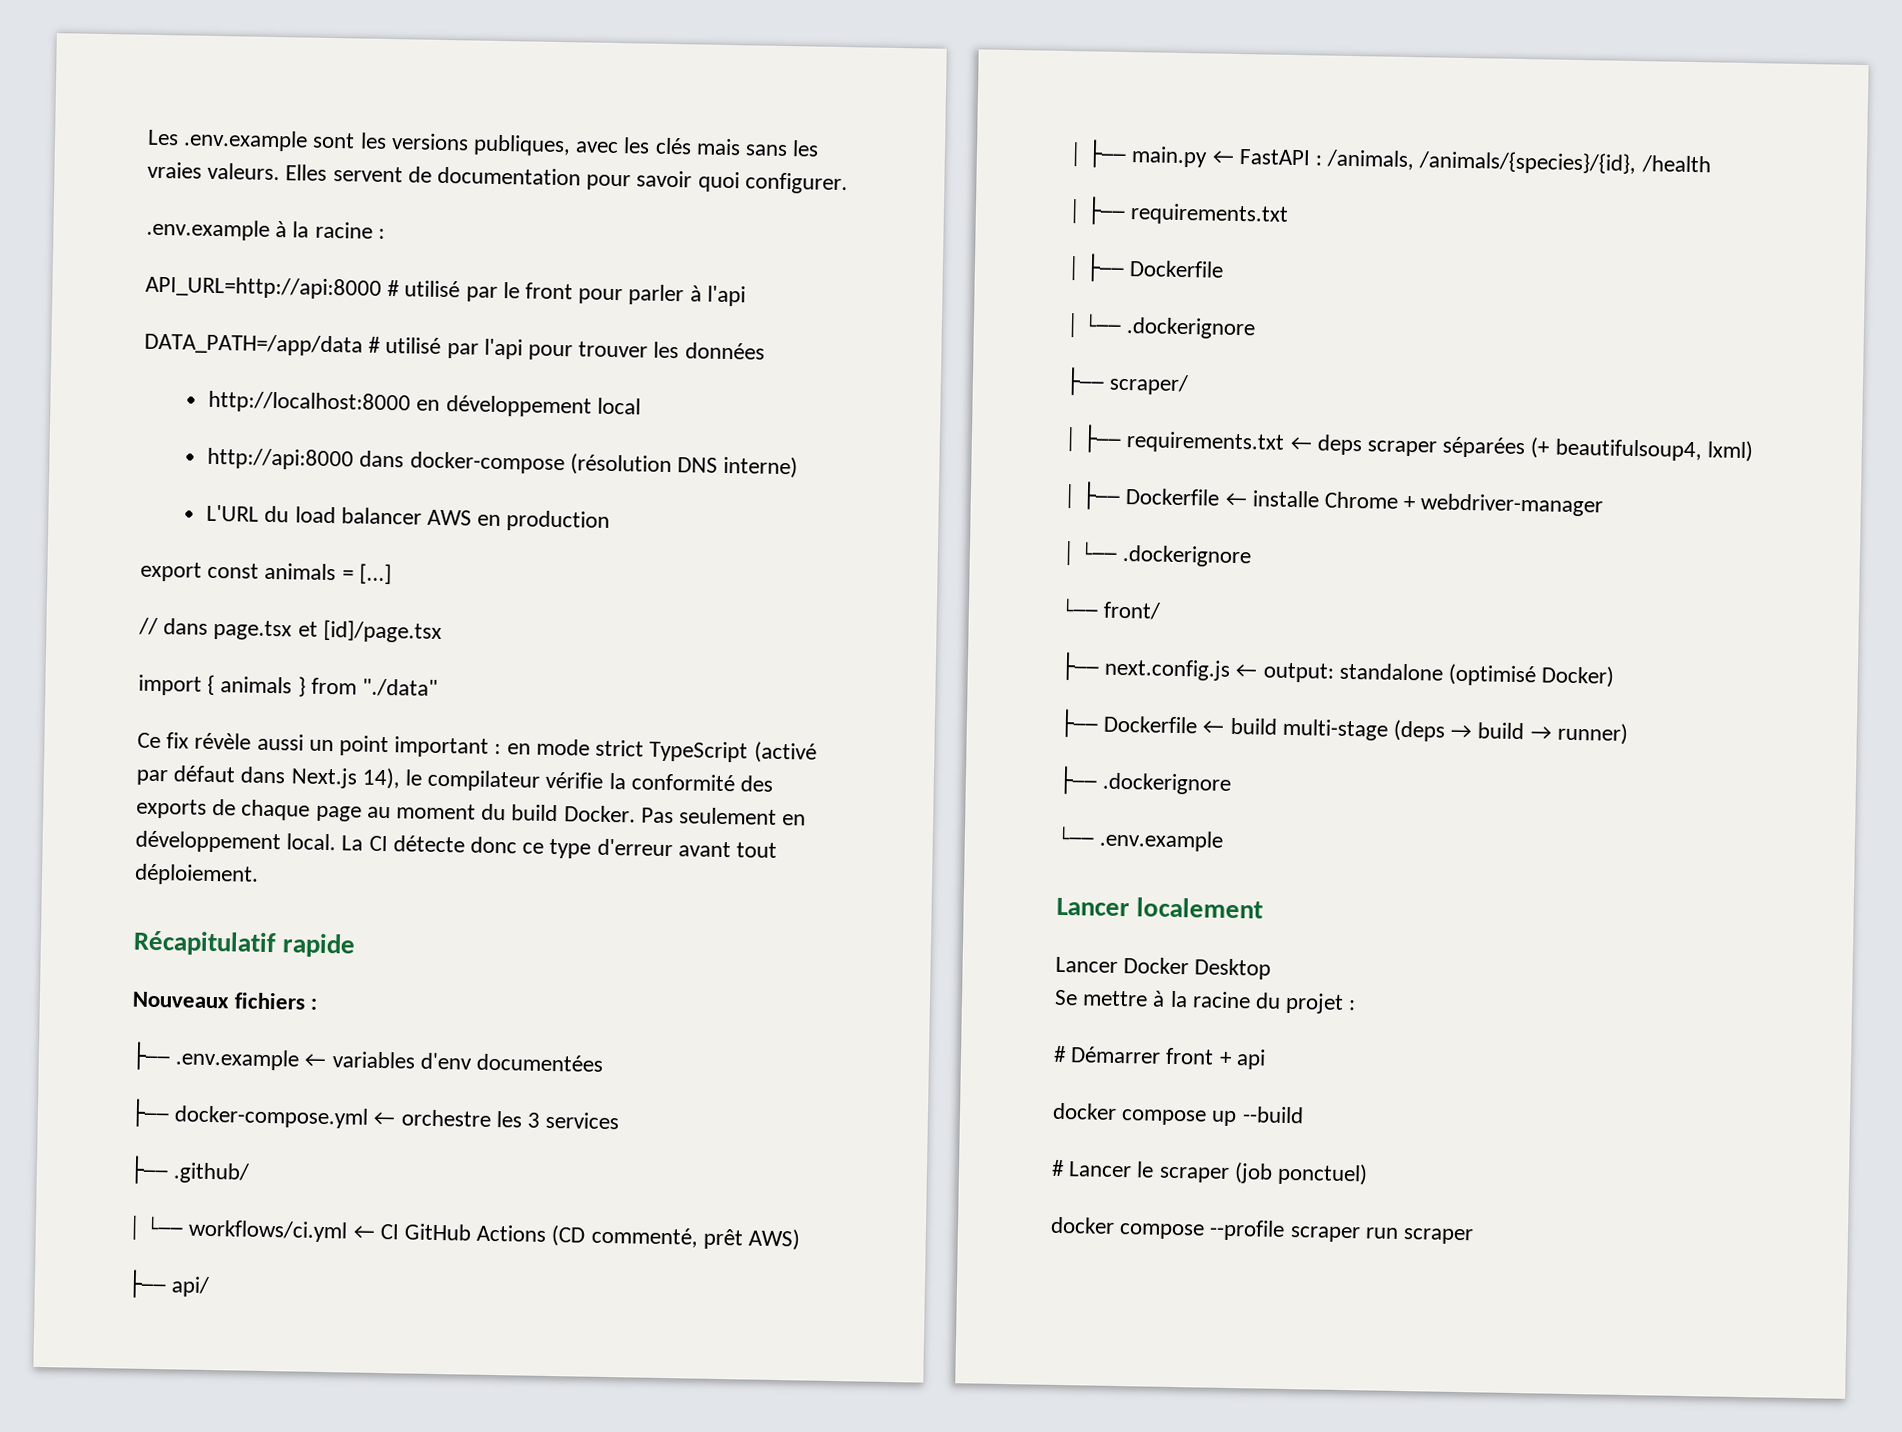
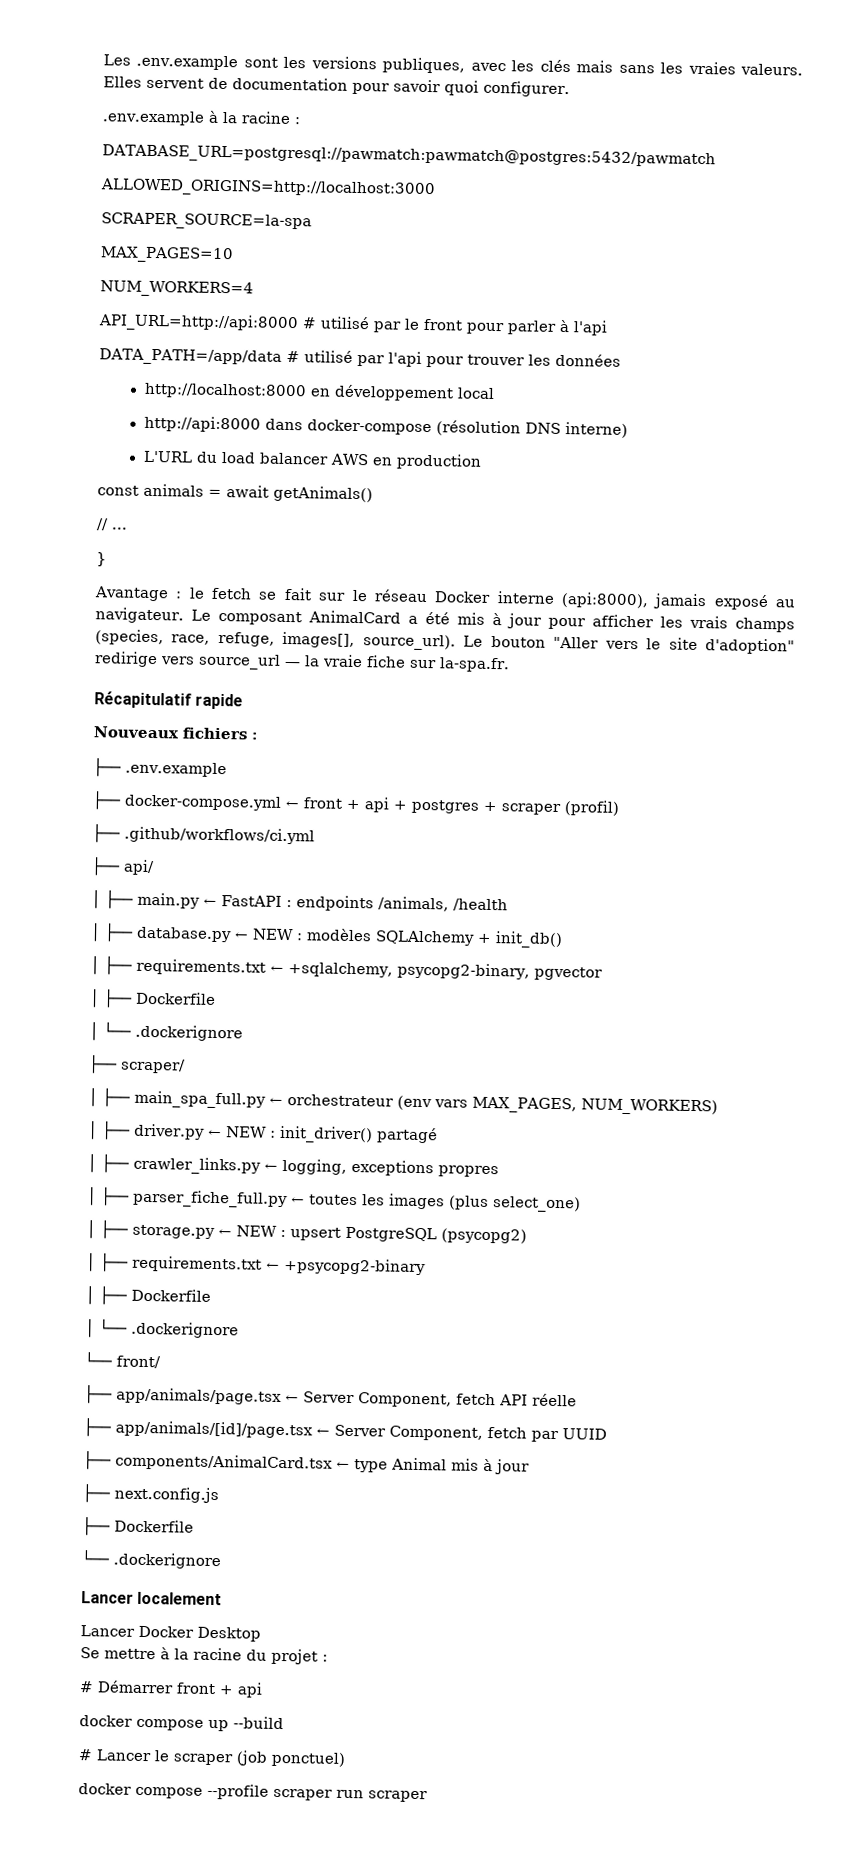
(385, 233) none -> [102,144,716,169] [100,178,436,199] [101,212,312,231] [100,246,234,264] [100,280,254,298] // DATABASE_URL=postgresql://pawmatch:pawmatch@postgres:5432/pawmatch // ALLOWED_ORIGINS=http://localhost:3000 // SCRAPER_SOURCE=la-spa // MAX_PAGES=10 // NUM_WORKERS=4
[140,561,202,582] export -> (482, 461) none
[358,563,392,585] [138,617,442,644] [138,674,439,697] [137,732,817,764] [136,765,774,792] [136,798,807,826] [135,830,778,859] [134,863,259,886] [...] // // dans page.tsx et [id]/page.tsx // import { animals } from "./data" // Ce fix révèle aussi un point important : en mode strict TypeScript (activé par défaut dans Next.js 14), le compilateur vérifie la conformité des exports de chaque page au moment du build Docker. Pas seulement en développement local. La CI détecte donc ce type d'erreur avant tout déploiement. -> [226,485,373,503] [96,518,127,531] [96,552,107,567] [94,586,795,611] [95,607,795,633] [95,629,795,655] [94,651,510,673] await getAnimals() // // ... // } // Avantage : le fetch se fait sur le réseau Docker interne (api:8000), jamais exposé au navigateur. Le composant AnimalCard a été mis à jour pour afficher les vrais champs (species, race, refuge, images[], source_url). Le bouton "Aller vers le site d'adoption" redirige vers source_url — la vraie fiche sur la-spa.fr.
[304,1051,604,1072] ← variables d'env documentées -> (227, 769) none
[400,1109,620,1130] [129,1155,250,1185] [128,1215,801,1251] orchestre les 3 services // ├── .github/ // │ └── workflows/ci.yml ← CI GitHub Actions (CD commenté, prêt AWS) -> [303,797,620,816] [92,823,315,845] front + api + postgres + scraper (profil) // ├── .github/workflows/ci.yml
[1326,149,1638,176] /animals, /animals/{species}/{id}, -> [295,895,449,912] endpoints /animals,
[1068,196,1290,226] // │ ├── requirements.txt -> [90,922,563,949] [90,955,603,981] // │ ├── database.py ← NEW : modèles SQLAlchemy + init_db() // │ ├── requirements.txt ← +sqlalchemy, psycopg2-binary, pgvector
[1126,431,1753,463] [1063,481,1604,517] requirements.txt ← deps scraper séparées (+ beautifulsoup4, lxml) // │ ├── Dockerfile ← installe Chrome + webdriver-manager -> [134,1090,718,1116] [88,1120,438,1144] [87,1153,499,1178] [87,1186,581,1213] [86,1219,527,1244] [86,1252,426,1276] [85,1285,211,1305] main_spa_full.py ← orchestrateur (env vars MAX_PAGES, NUM_WORKERS) // │ ├── driver.py ← NEW : init_driver() partagé // │ ├── crawler_links.py ← logging, exceptions propres // │ ├── parser_fiche_full.py ← toutes les images (plus select_one) // │ ├── storage.py ← NEW : upsert PostgreSQL (psycopg2) // │ ├── requirements.txt ← +psycopg2-binary // │ ├── Dockerfile
[1104,658,1615,688] [1059,708,1628,745] [1058,765,1233,795] [1057,825,1225,852] next.config.js ← output: standalone (optimisé Docker) // ├── Dockerfile ← build multi-stage (deps → build → runner) // ├── .dockerignore // └── .env.example -> [116,1387,577,1408] [83,1417,607,1443] [83,1450,530,1475] [82,1483,219,1504] [82,1516,194,1536] [81,1549,221,1570] app/animals/page.tsx ← Server Component, fetch API réelle // ├── app/animals/[id]/page.tsx ← Server Component, fetch par UUID // ├── components/AnimalCard.tsx ← type Animal mis à jour // ├── next.config.js // ├── Dockerfile // └── .dockerignore

